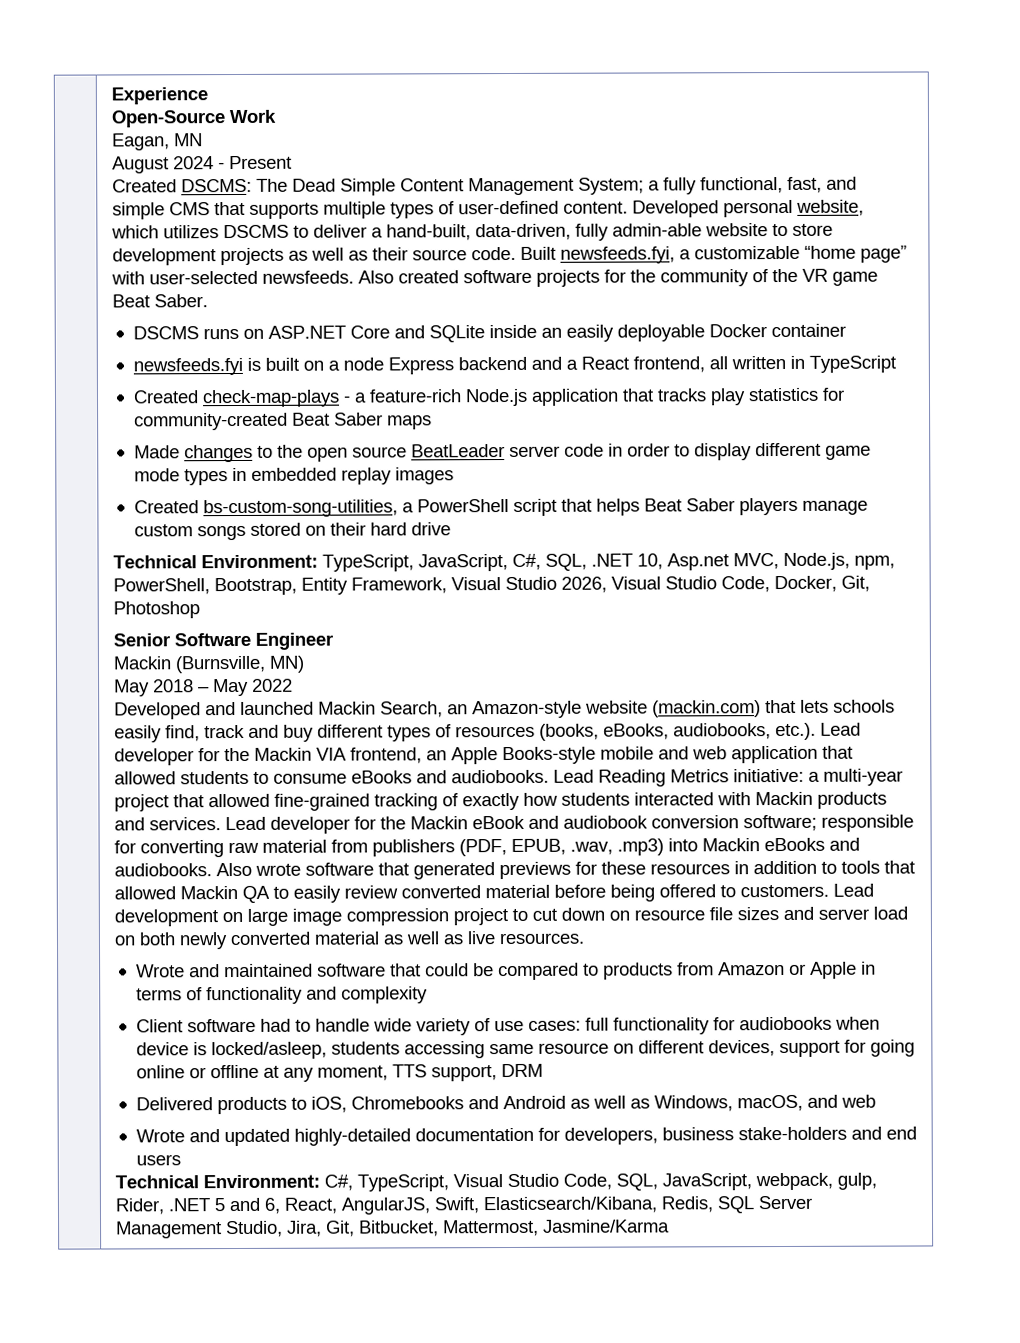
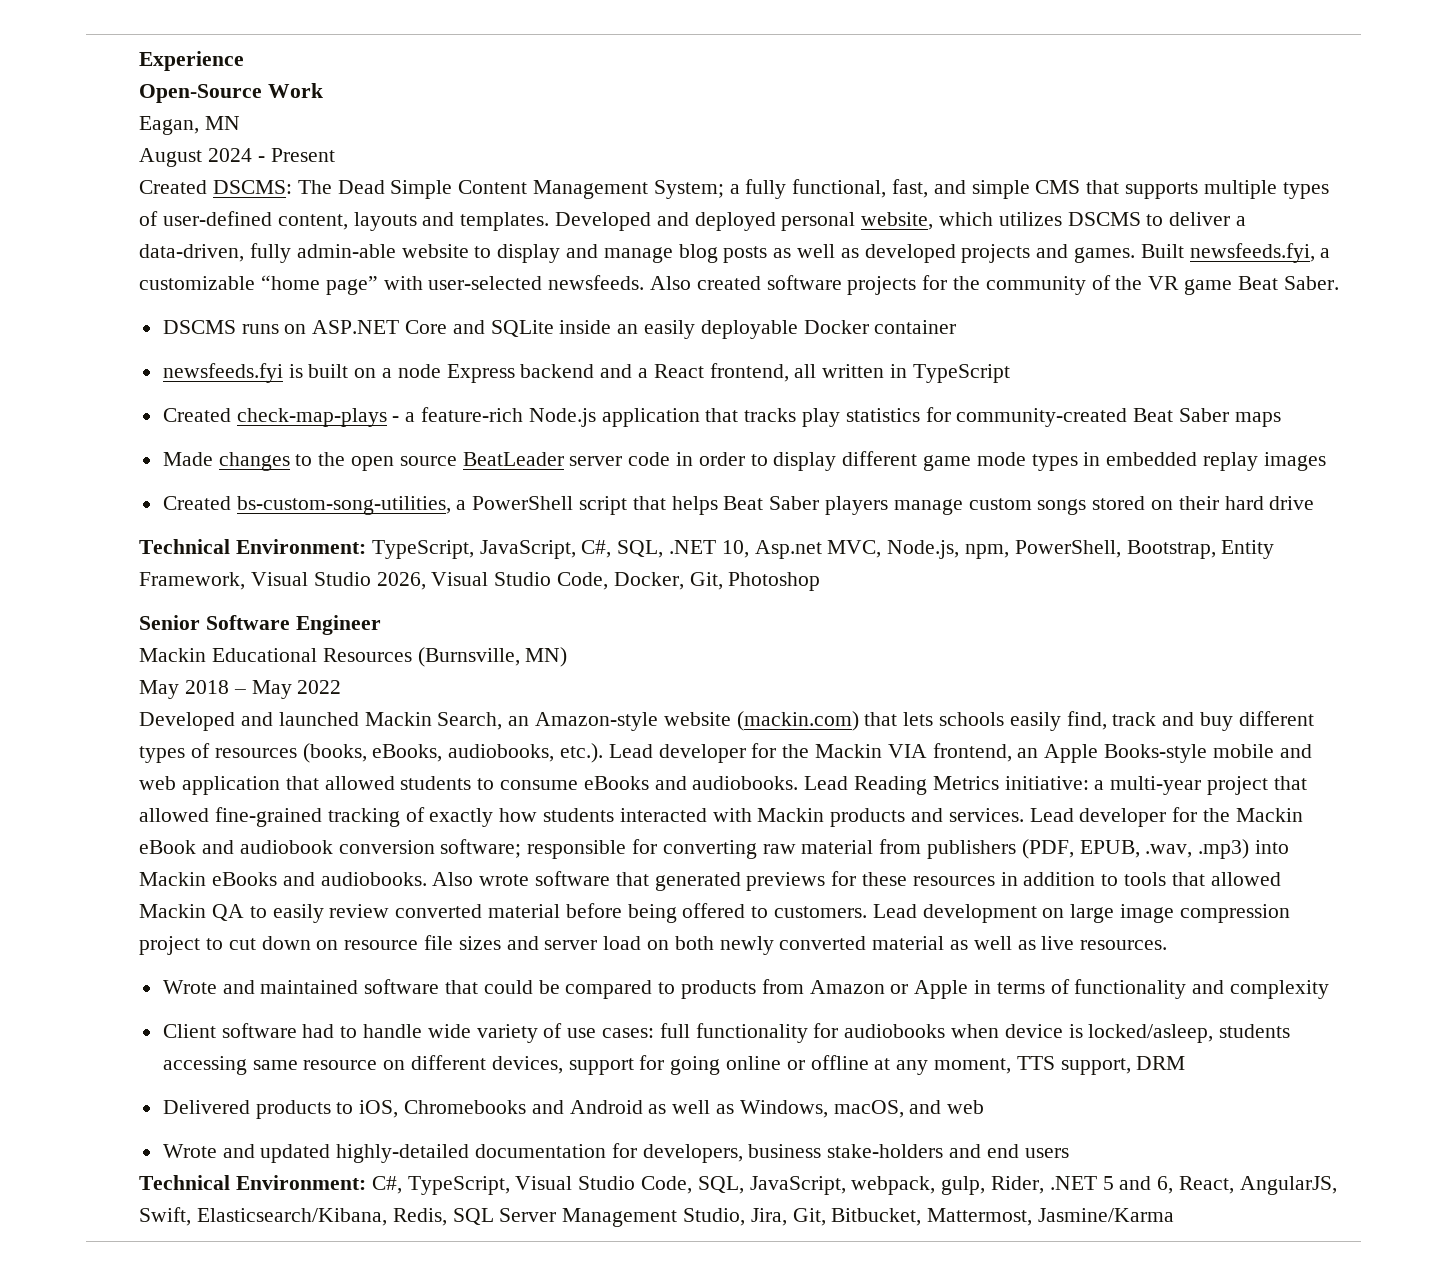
[563,200,720,218] content. Developed -> [277,212,776,231] content, layouts and templates. Developed and deployed
[386,224,472,241] hand-built, -> (1247, 221) none
[792,223,834,236] [112,246,517,266] store development projects as well as their source code. -> [497,244,1136,263] display and manage blog posts as well as developed projects and games.
(172, 663) none -> [211,648,412,662] Educational Resources

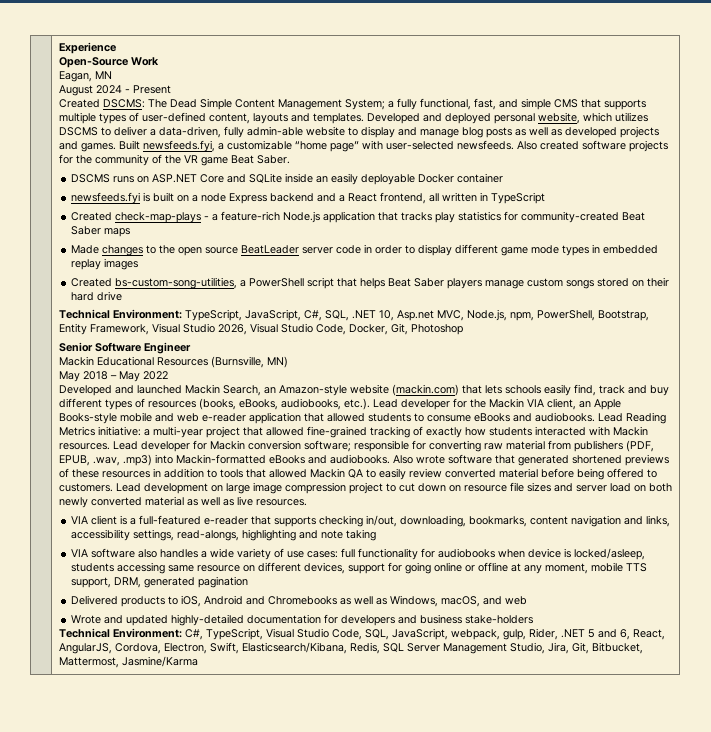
[932,743,1012,762] frontend, -> [546,398,576,410] client,
(177, 783) none -> [201,413,246,422] e-reader
[830,807,1303,827] [139,840,333,854] products and services. Lead developer for the Mackin eBook and audiobook -> [58,440,245,452] resources. Lead developer for Mackin
[139,872,207,886] Mackin -> [175,454,266,464] Mackin-formatted
[746,871,857,891] previews for -> [571,454,669,466] [58,468,69,478] shortened previews of
[162,979,1330,999] [162,1023,423,1038] Wrote and maintained software that could be compared to products from Amazon or Apple in terms of functionality and complexity // Client software had to handle -> [70,515,670,527] [70,529,376,541] [70,548,207,558] VIA client is a full-featured e-reader that supports checking in/out, downloading, bookmarks, content navigation and links, accessibility settings, read-alongs, highlighting and note taking // VIA software also handles a
(1012, 1066) none -> [590,562,623,572] mobile
[1136,1056,1186,1070] DRM -> [113,576,248,588] DRM, generated pagination
[404,1100,643,1114] Chromebooks and Android -> [203,595,337,605] Android and Chromebooks
[642,1144,743,1163] developers, -> [340,615,417,626] developers and
[949,1144,1069,1158] and end users -> (533, 619) none
(1337, 1185) none -> [114,643,207,654] Cordova, Electron,

